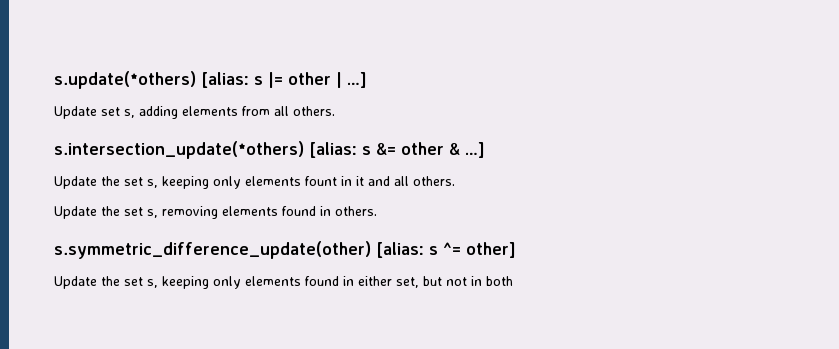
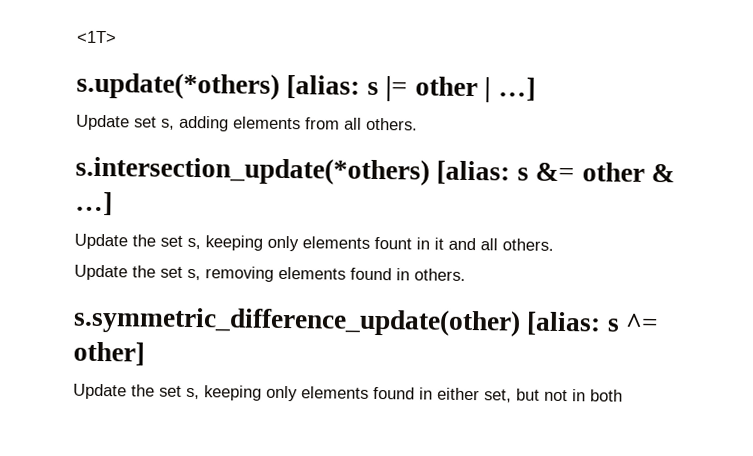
(54, 80) none -> [76,30,117,44] <1T> //

